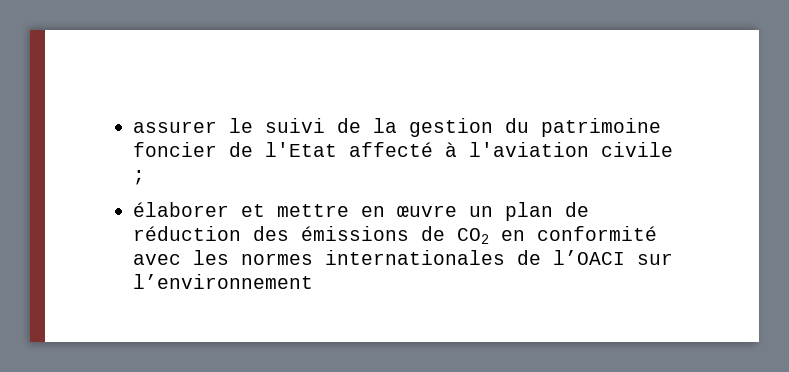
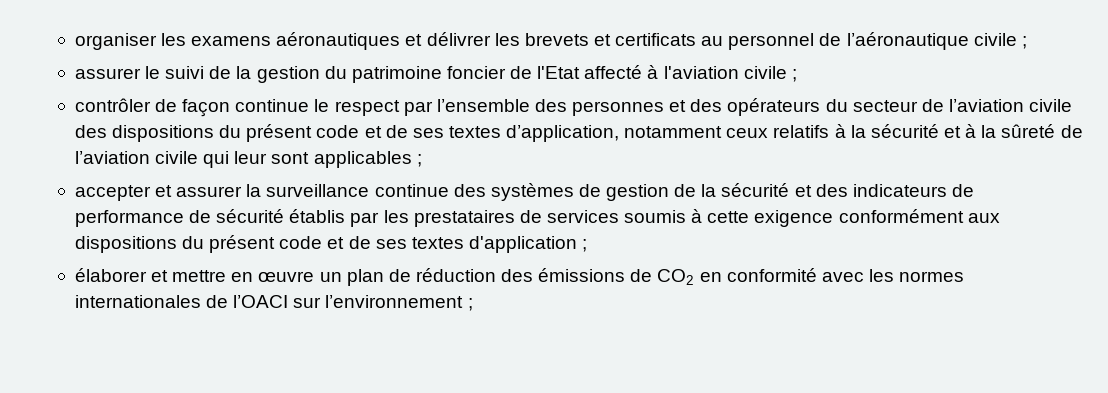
(132, 127) none -> [74,32,1027,50] organiser les examens aéronautiques et délivrer les brevets et certificats au personnel de l’aéronautique civile ; //
(145, 177) none -> [74,98,1073,117] [74,124,1083,142] [74,151,422,168] [74,183,974,201] [74,209,1000,227] [74,235,588,253] // contrôler de façon continue le respect par l’ensemble des personnes et des opérateurs du secteur de l’aviation civile des dispositions du présent code et de ses textes d’application, notamment ceux relatifs à la sécurité et à la sûreté de l’aviation civile qui leur sont applicables ; // accepter et assurer la surveillance continue des systèmes de gestion de la sécurité et des indicateurs de performance de sécurité établis par les prestataires de services soumis à cette exigence conformément aux dispositions du présent code et de ses textes d'application ;
(313, 281) none -> [467,298,473,311] ;

